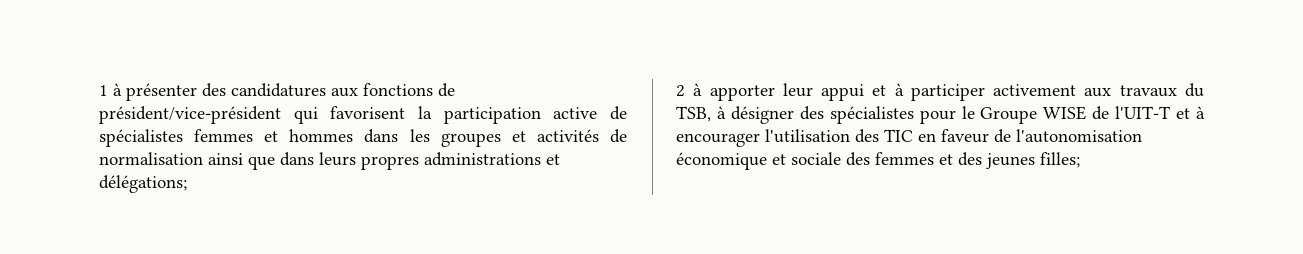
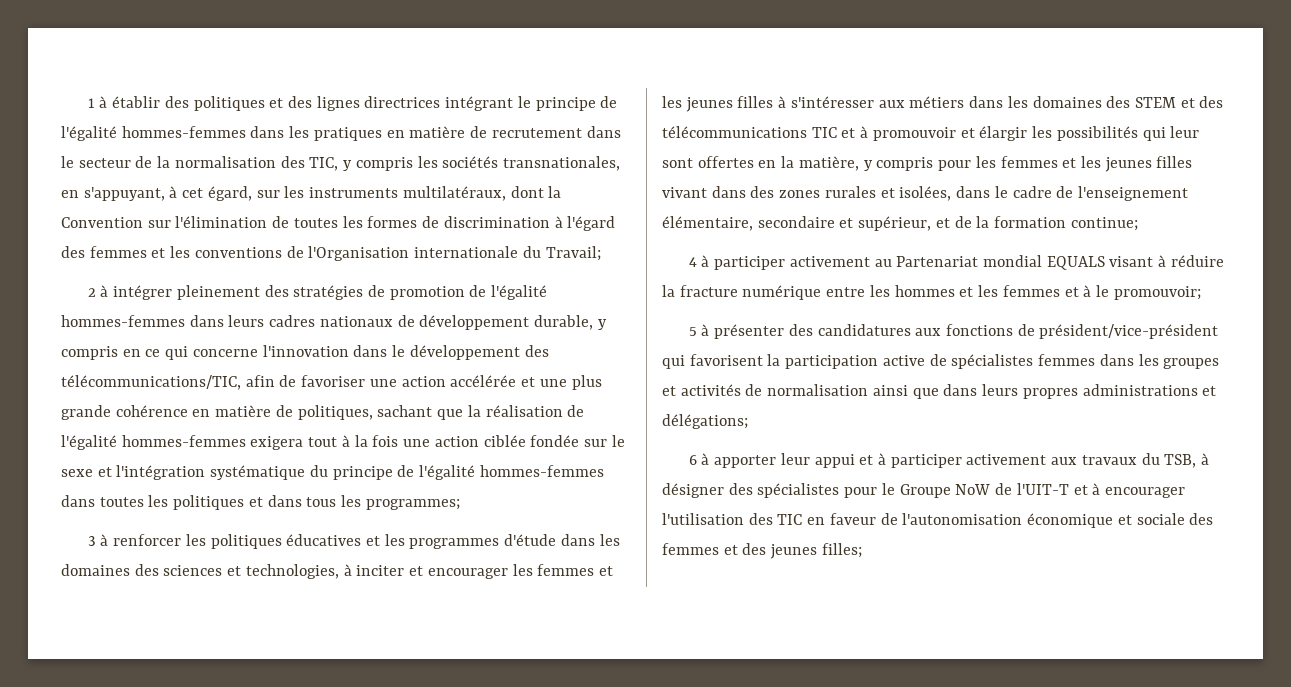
(122, 89) none -> [112,96,618,111] [61,126,621,141] [61,156,620,171] [61,186,562,201] [61,216,616,231] [61,246,601,261] [87,285,548,300] [61,315,607,330] [61,345,549,360] [61,375,602,390] [61,405,585,420] [61,435,625,450] [61,465,604,480] [61,495,460,510] [87,534,620,549] [61,564,613,579] [662,96,1224,112] [662,126,1200,141] [662,156,1193,172] [662,186,1188,201] [662,216,1138,231] [688,255,1224,270] [662,285,1201,300] [688,324,710,336] établir des politiques et des lignes directrices intégrant le principe de l'égalité hommes-femmes dans les pratiques en matière de recrutement dans le secteur de la normalisation des TIC, y compris les sociétés transnationales, en s'appuyant, à cet égard, sur les instruments multilatéraux, dont la Convention sur l'élimination de toutes les formes de discrimination à l'égard des femmes et les conventions de l'Organisation internationale du Travail; // 2 à intégrer pleinement des stratégies de promotion de l'égalité hommes-femmes dans leurs cadres nationaux de développement durable, y compris en ce qui concerne l'innovation dans le développement des télécommunications/TIC, afin de favoriser une action accélérée et une plus grande cohérence en matière de politiques, sachant que la réalisation de l'égalité hommes-femmes exigera tout à la fois une action ciblée fondée sur le sexe et l'intégration systématique du principe de l'égalité hommes-femmes dans toutes les politiques et dans tous les programmes; // 3 à renforcer les politiques éducatives et les programmes d'étude dans les domaines des sciences et technologies, à inciter et encourager les femmes et les jeunes filles à s'intéresser aux métiers dans les domaines des STEM et des télécommunications TIC et à promouvoir et élargir les possibilités qui leur sont offertes en la matière, y compris pour les femmes et les jeunes filles vivant dans des zones rurales et isolées, dans le cadre de l'enseignement élémentaire, secondaire et supérieur, et de la formation continue; // 4 à participer activement au Partenariat mondial EQUALS visant à réduire la fracture numérique entre les hommes et les femmes et à le promouvoir; // 5 à
[264,129,354,142] et hommes -> (1096, 360) none
[676,85,685,97] 2 -> [688,455,697,465] 6
[1043,106,1087,120] WISE -> [955,484,991,495] NoW

